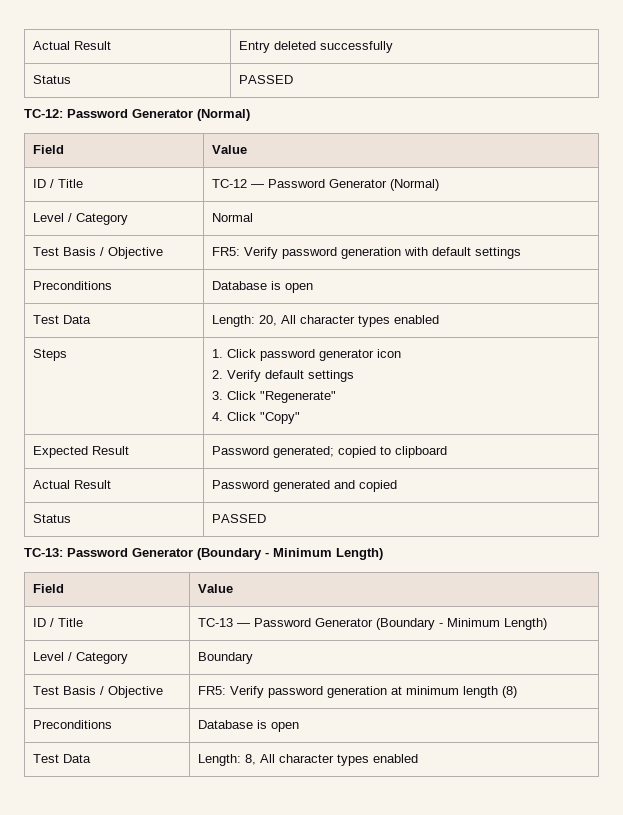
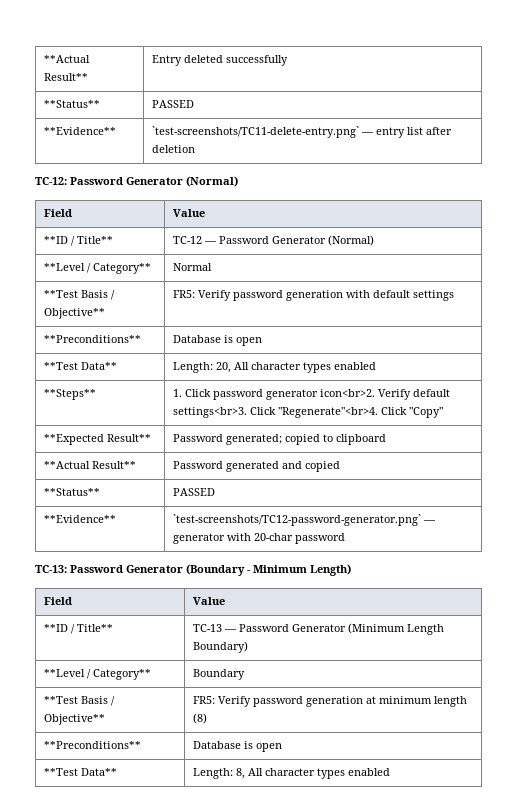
[33,41,112,50] Actual Result -> [43,55,90,63] [43,73,88,81] **Actual Result**
[33,75,72,84] [239,75,294,84] Status | PASSED -> [43,100,100,108] [151,100,194,108] [43,127,116,135] [151,126,452,138] [151,145,195,153] **Status** | PASSED // **Evidence** | `test-screenshots/TC11-delete-entry.png` — entry list after deletion
[33,179,84,188] ID / Title -> [43,236,113,246] **ID / Title**
[33,213,129,225] Level / Category -> [43,263,151,274] **Level / Category**
[33,247,164,259] Test Basis / Objective -> [43,290,115,300] [43,308,105,319] **Test Basis / Objective**
[33,281,113,290] [212,281,314,293] [33,315,92,324] Preconditions | Database is open // Test Data -> [43,335,141,343] [172,335,262,346] [43,362,117,370] **Preconditions** | Database is open // **Test Data**
[33,349,68,361] Steps -> [43,389,96,400] **Steps**
[377,349,402,358] [212,370,355,382] [212,391,337,403] [212,412,224,421] icon // 2. Verify default settings // 3. Click "Regenerate" // 4. -> [319,389,450,400] [172,407,378,418] icon<br>2. Verify default settings<br>3. Click "Regenerate"<br>4.
[33,446,130,458] Expected Result -> [43,434,151,445] **Expected Result**
[33,480,112,489] Actual Result -> [43,461,136,469] **Actual Result**
[33,514,72,523] [212,514,267,523] Status | PASSED -> [43,488,100,496] [172,488,215,496] [43,515,116,523] [172,514,436,526] [172,533,345,544] **Status** | PASSED // **Evidence** | `test-screenshots/TC12-password-generator.png` — generator with 20-char password
[33,618,84,627] ID / Title -> [43,624,113,634] **ID / Title**
[376,618,548,630] [33,652,129,664] (Boundary - Minimum Length) // Level / Category -> [347,623,444,635] [192,641,248,653] [43,669,151,680] (Minimum Length Boundary) // **Level / Category**
[33,686,164,698] Test Basis / Objective -> [43,696,115,706] [43,714,105,725] **Test Basis / Objective**
[33,720,113,729] [198,720,300,732] [33,754,92,763] Preconditions | Database is open // Test Data -> [43,741,141,749] [192,741,282,752] [43,768,117,776] **Preconditions** | Database is open // **Test Data**

